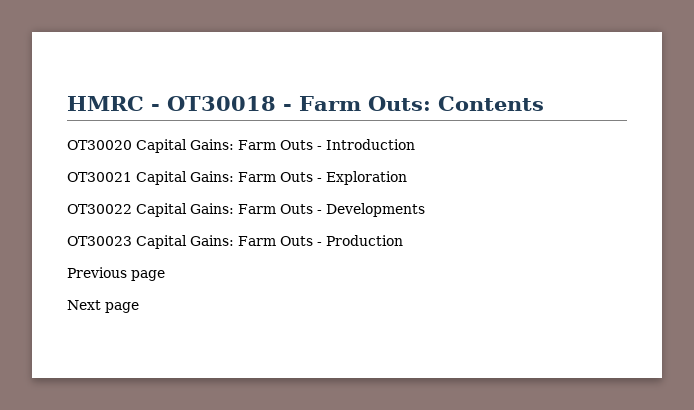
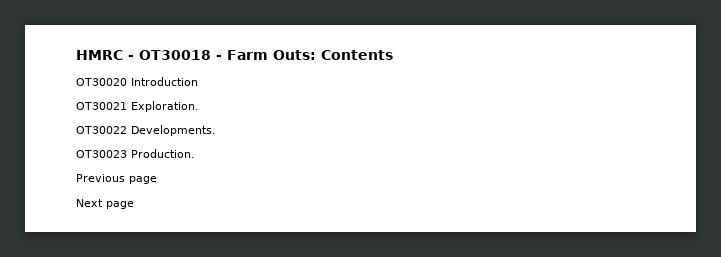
[136,139,415,153] [67,171,407,185] [67,203,425,217] [67,235,403,249] Capital Gains: Farm Outs - Introduction // OT30021 Capital Gains: Farm Outs - Exploration // OT30022 Capital Gains: Farm Outs - Developments // OT30023 Capital Gains: Farm Outs - Production -> [131,77,198,86] [76,101,199,112] [76,125,216,136] [76,149,195,158] Introduction // OT30021 Exploration. // OT30022 Developments. // OT30023 Production.

